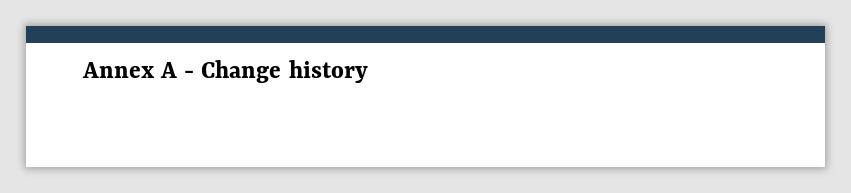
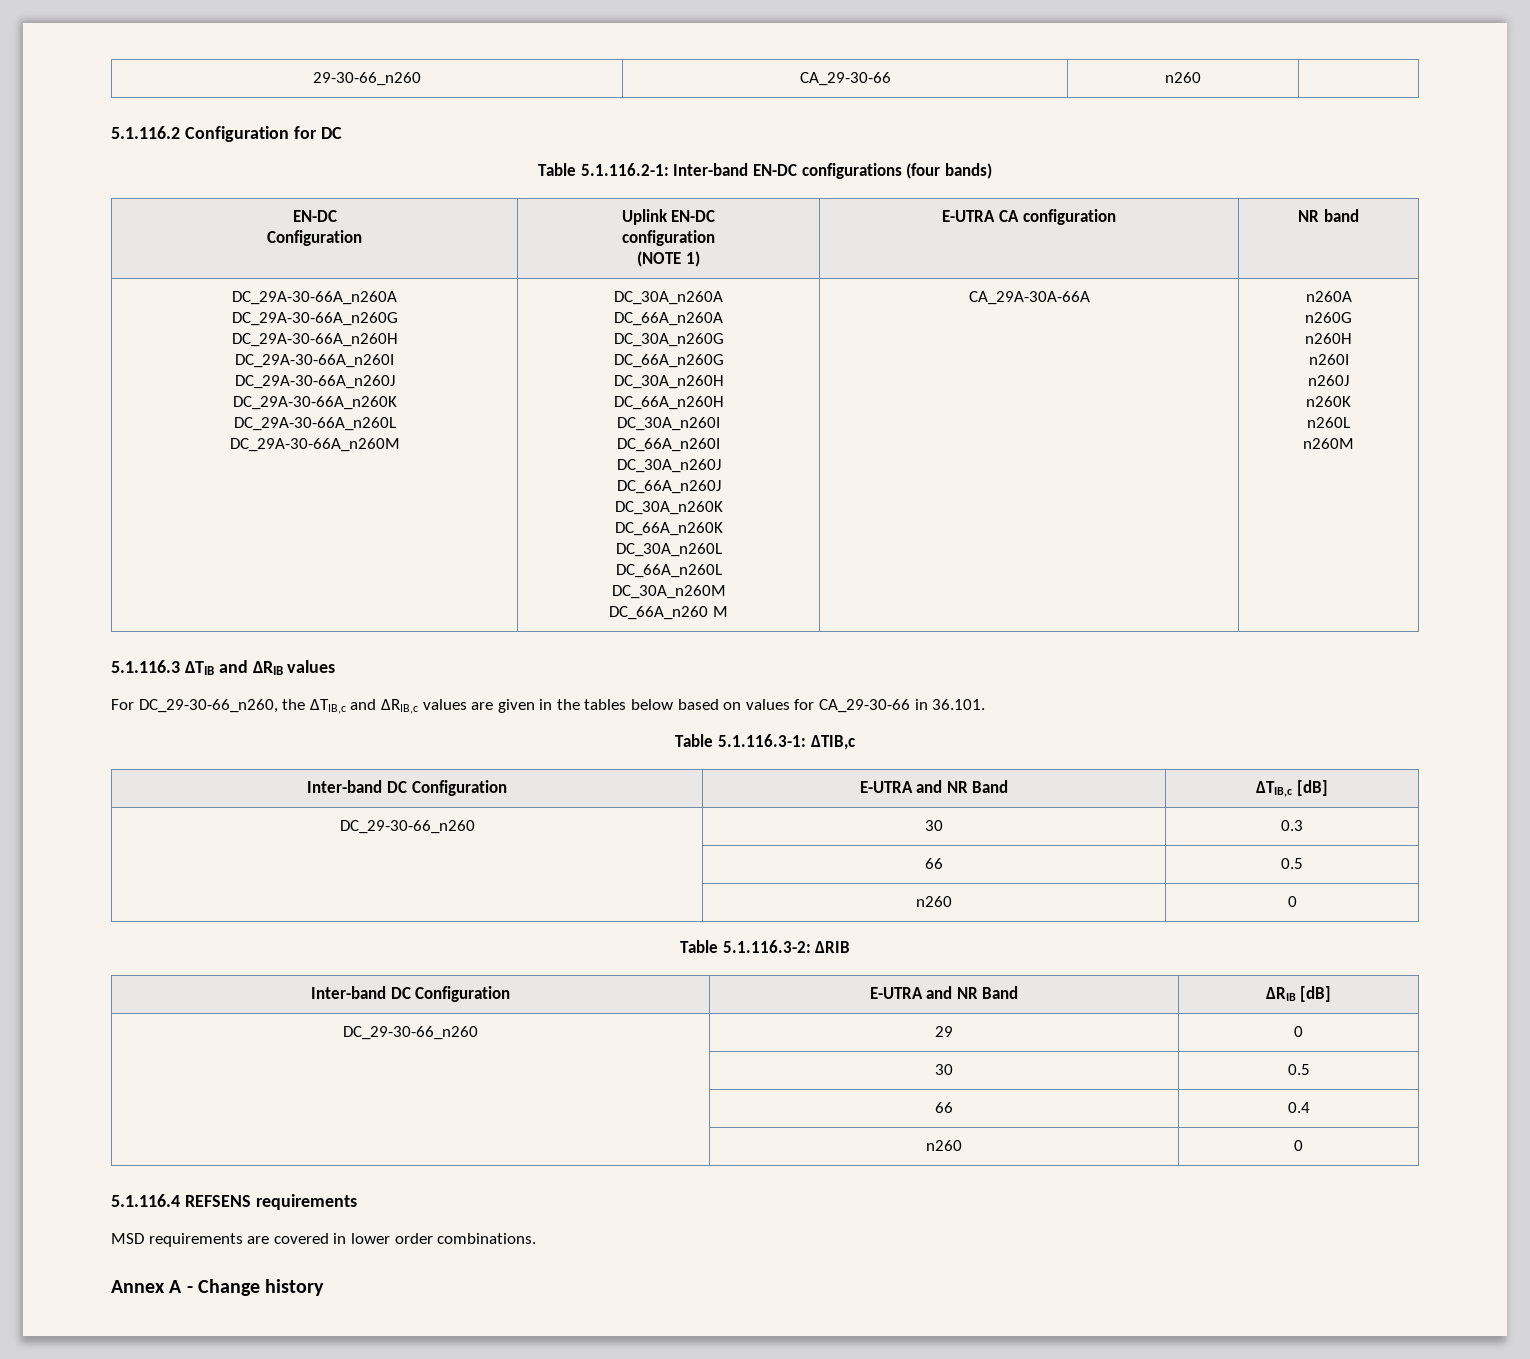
(82, 70) none -> [313,72,421,86] [799,72,891,86] [1165,72,1201,83] [111,126,342,142] [538,163,992,179] [292,210,337,222] [267,230,362,246] [621,209,716,225] [622,230,715,246] [637,251,700,267] [942,209,1116,225] [1298,209,1359,222] [232,291,397,305] [231,312,398,326] [231,333,398,347] [235,354,394,368] [234,375,395,389] [232,396,397,410] [233,417,396,431] [229,438,400,452] [614,291,723,305] [614,312,723,326] [613,333,724,347] [613,354,724,368] [613,375,724,389] [613,396,724,410] [617,417,720,431] [617,438,720,452] [616,459,721,473] [616,480,721,494] [614,501,723,515] [614,522,723,536] [615,543,722,557] [615,564,722,578] [611,585,726,599] [609,606,728,620] [968,291,1090,305] [1305,291,1352,302] [1305,312,1352,323] [1305,333,1352,344] [1308,354,1349,365] [1308,375,1349,386] [1306,396,1351,407] [1307,417,1350,428] [1303,438,1354,449] [111,660,336,675] [111,699,986,714] [675,734,855,750] [307,780,507,796] [859,780,1009,793] [1256,780,1328,797] [339,820,475,834] [925,820,943,831] [1281,820,1303,831] [925,858,943,869] [1281,858,1303,869] [916,896,952,907] [1287,896,1297,907] [679,940,851,953] [310,986,511,1002] [869,986,1019,999] [1265,986,1332,1002] [343,1026,478,1040] [935,1026,953,1037] [1294,1026,1303,1037] [935,1064,953,1075] [1287,1064,1310,1075] [935,1102,953,1113] [1287,1102,1310,1113] [926,1140,962,1151] [1294,1140,1303,1151] [111,1194,357,1210] [111,1233,537,1247] 29-30-66_n260 | CA_29-30-66 | n260 | // 5.1.116.2 Configuration for DC // Table 5.1.116.2-1: Inter-band EN-DC configurations (four bands) // EN-DC // Configuration | Uplink EN-DC // configuration // (NOTE 1) | E-UTRA CA configuration | NR band // DC_29A-30-66A_n260A // DC_29A-30-66A_n260G // DC_29A-30-66A_n260H // DC_29A-30-66A_n260I // DC_29A-30-66A_n260J // DC_29A-30-66A_n260K // DC_29A-30-66A_n260L // DC_29A-30-66A_n260M | DC_30A_n260A // DC_66A_n260A // DC_30A_n260G // DC_66A_n260G // DC_30A_n260H // DC_66A_n260H // DC_30A_n260I // DC_66A_n260I // DC_30A_n260J // DC_66A_n260J // DC_30A_n260K // DC_66A_n260K // DC_30A_n260L // DC_66A_n260L // DC_30A_n260M // DC_66A_n260 M | CA_29A-30A-66A | n260A // n260G // n260H // n260I // n260J // n260K // n260L // n260M // 5.1.116.3 ∆TIB and ∆RIB values // For DC_29-30-66_n260, the ΔTIB,c and ΔRIB,c values are given in the tables below based on values for CA_29-30-66 in 36.101. // Table 5.1.116.3-1: ΔTIB,c // Inter-band DC Configuration | E-UTRA and NR Band | ΔTIB,c [dB] // DC_29-30-66_n260 | 30 | 0.3 // | 66 | 0.5 // | n260 | 0 // Table 5.1.116.3-2: ΔRIB // Inter-band DC Configuration | E-UTRA and NR Band | ΔRIB [dB] // DC_29-30-66_n260 | 29 | 0 // | 30 | 0.5 // | 66 | 0.4 // | n260 | 0 // 5.1.116.4 REFSENS requirements // MSD requirements are covered in lower order combinations. //

